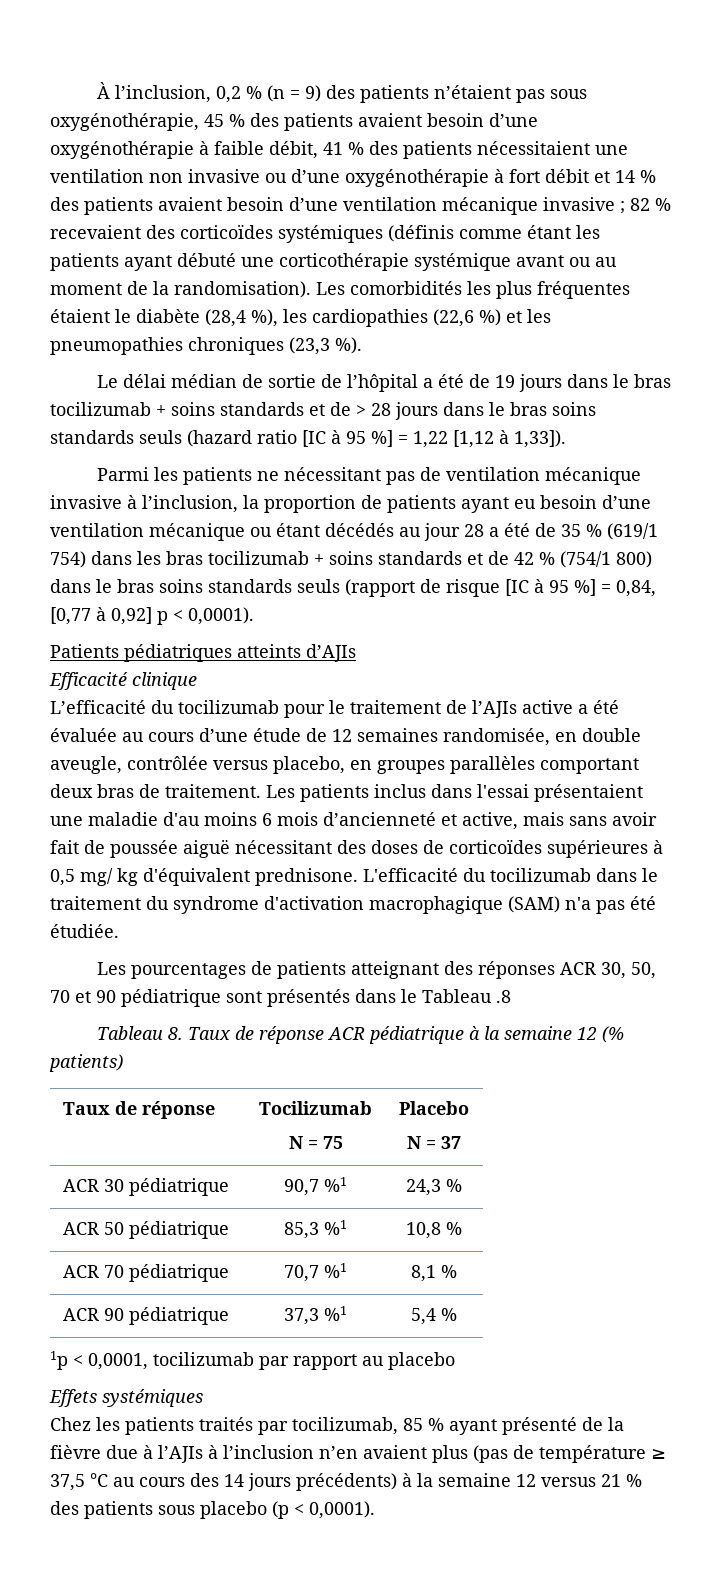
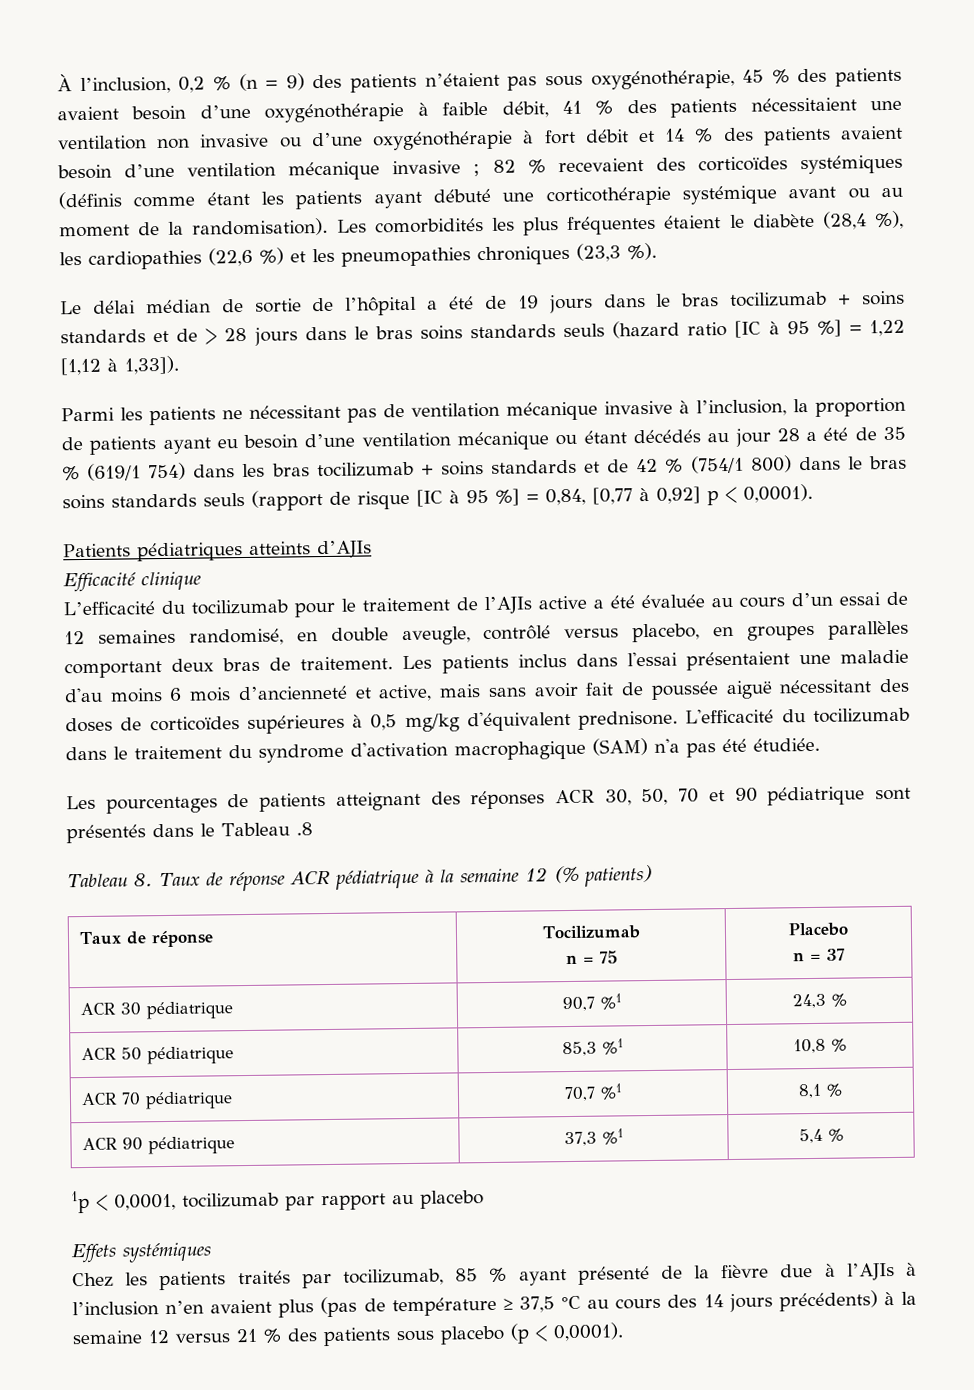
[199,728,301,742] d’une étude -> [791,592,881,607] d’un essai
[443,728,550,746] randomisée, -> [188,628,284,646] randomisé,
[127,756,208,770] contrôlée -> [483,625,552,641] contrôlé
[80,868,138,886] mg/ kg -> [404,713,460,733] mg/kg
[288,1136,303,1149] N -> [565,954,578,965] n
[407,1136,421,1149] N -> [793,952,805,962] n

